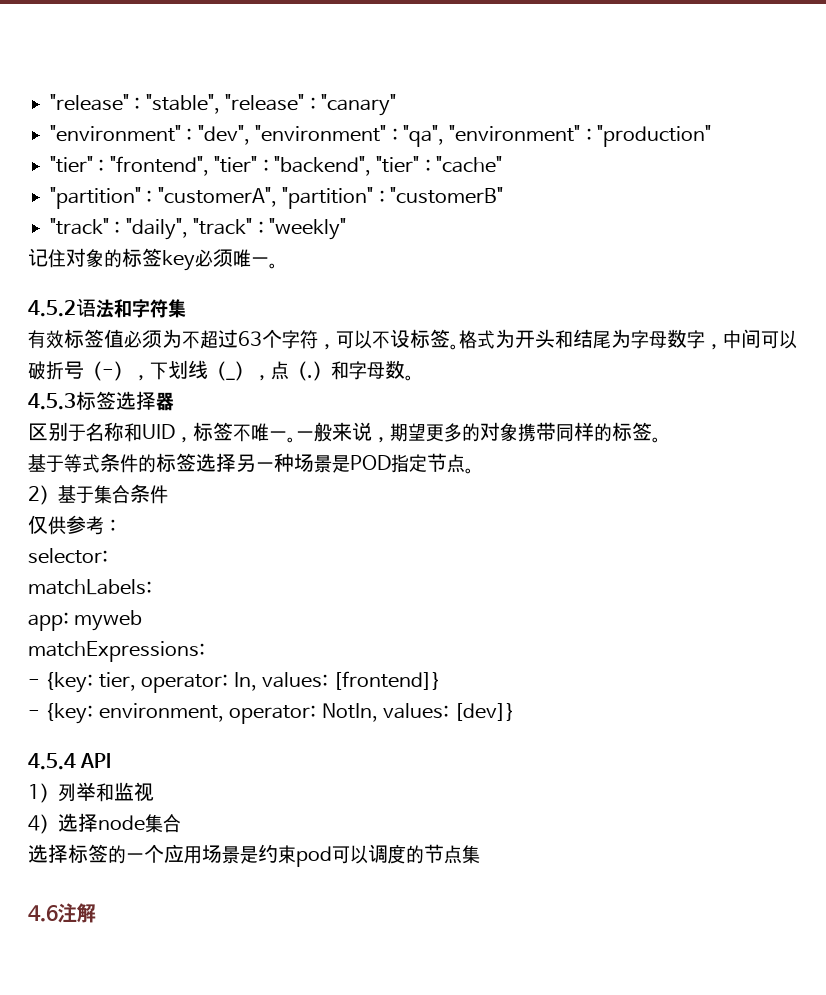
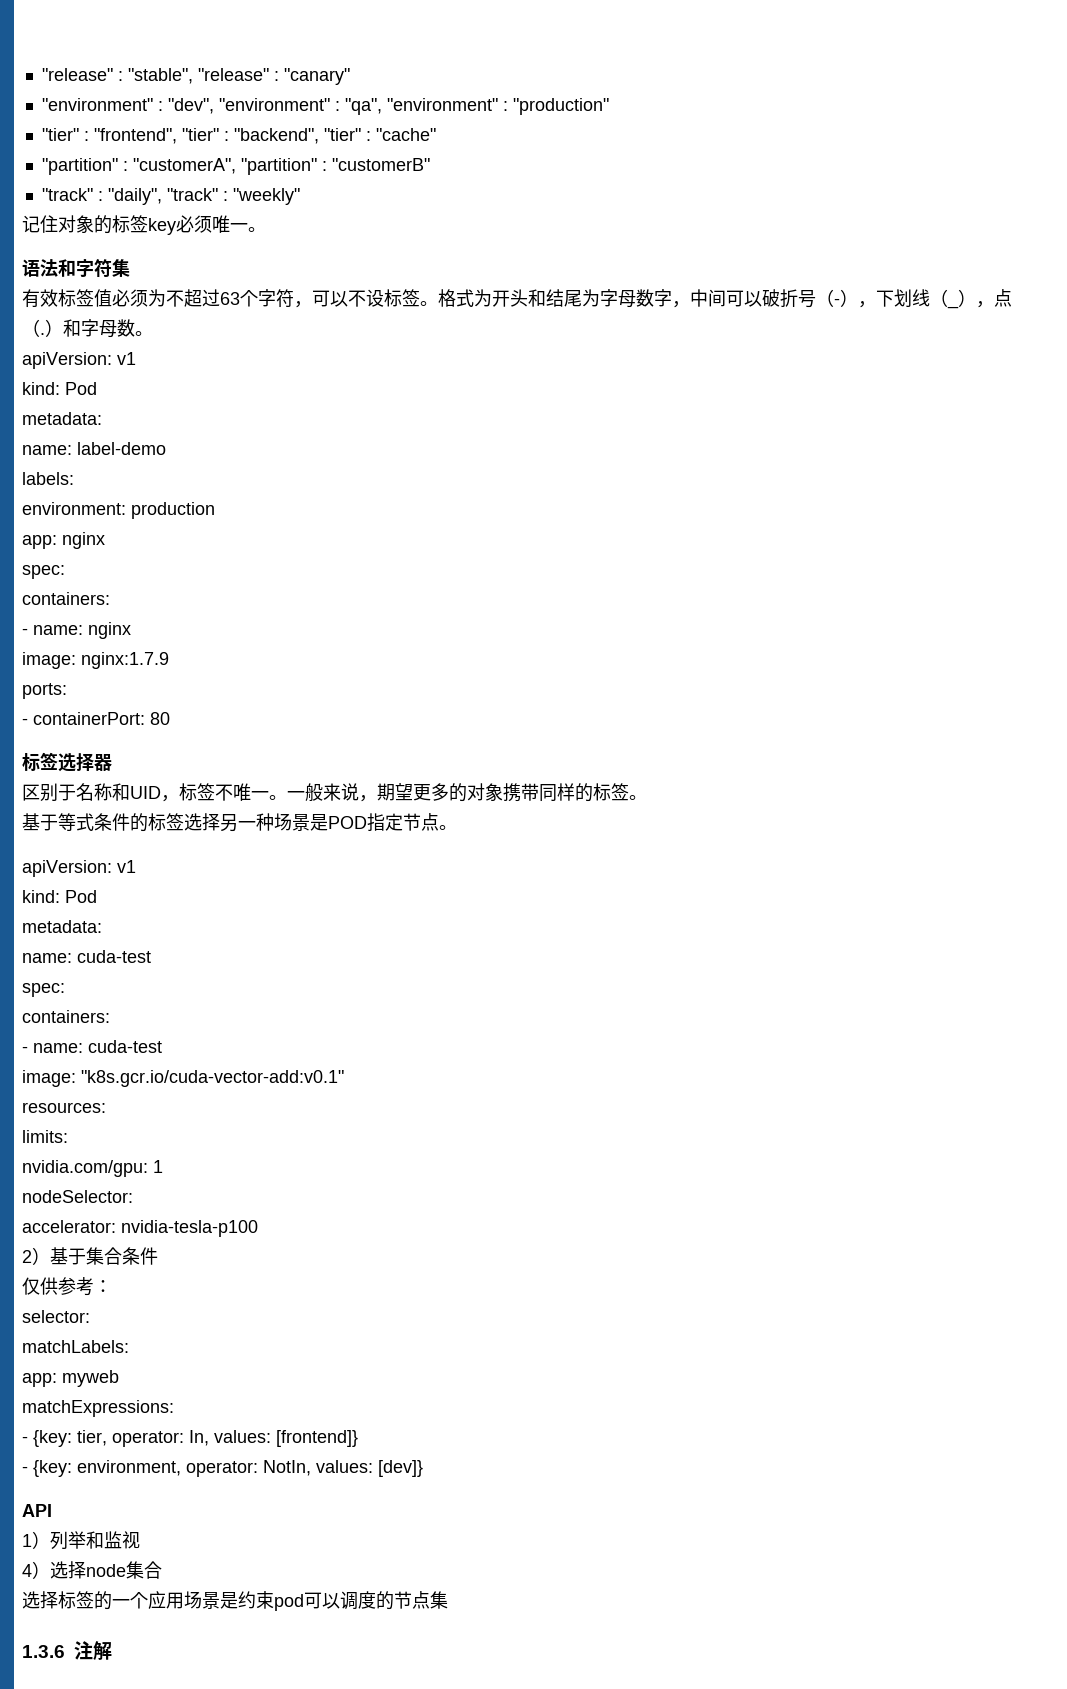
[28,300,76,317] 4.5.2 -> (266, 229) none
[28,393,76,410] 4.5.3 -> [22,352,136,369] [22,382,97,395] [22,412,102,425] [22,442,166,455] [22,472,74,485] [22,502,215,519] [22,532,105,549] [22,565,65,579] [22,592,110,605] [22,622,131,639] [22,652,169,669] [22,683,67,699] [22,712,170,725] apiVersion: v1 // kind: Pod // metadata: // name: label-demo // labels: // environment: production // app: nginx // spec: // containers: // - name: nginx // image: nginx:1.7.9 // ports: // - containerPort: 80 //
(474, 471) none -> [22,860,136,877] [22,890,97,903] [22,920,102,933] [22,950,151,963] [22,983,65,997] [22,1010,110,1023] [22,1040,162,1053] [22,1070,344,1087] [22,1102,106,1113] [22,1130,68,1143] [22,1160,163,1177] [22,1190,133,1203] [22,1220,258,1237] // apiVersion: v1 // kind: Pod // metadata: // name: cuda-test // spec: // containers: // - name: cuda-test // image: "k8s.gcr.io/cuda-vector-add:v0.1" // resources: // limits: // nvidia.com/gpu: 1 // nodeSelector: // accelerator: nvidia-tesla-p100
[28,753,76,770] 4.5.4 -> (423, 1468) none
[28,905,58,922] 4.6 -> [22,1645,65,1658] 1.3.6

